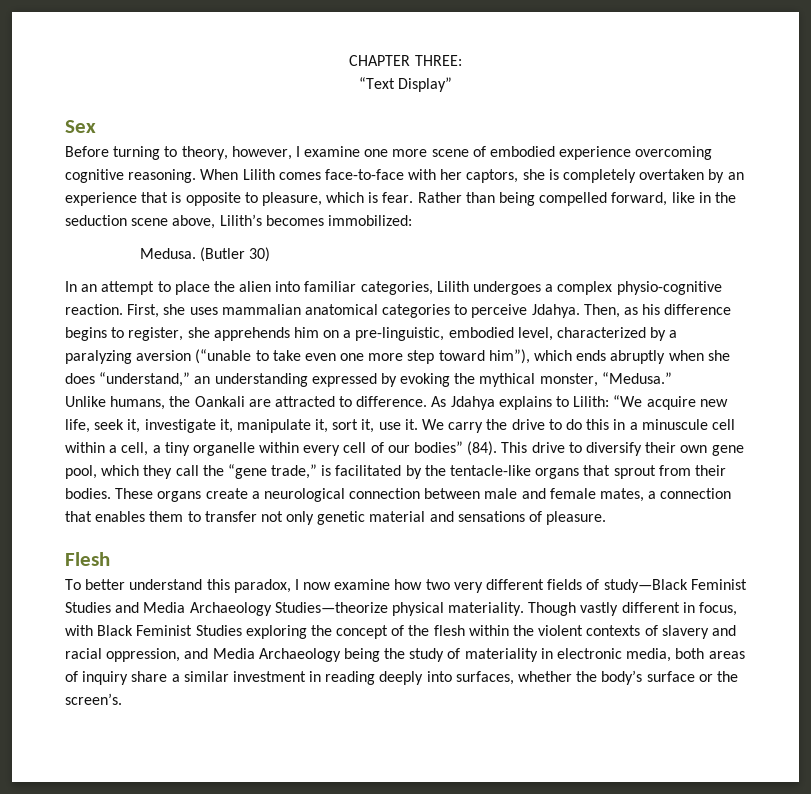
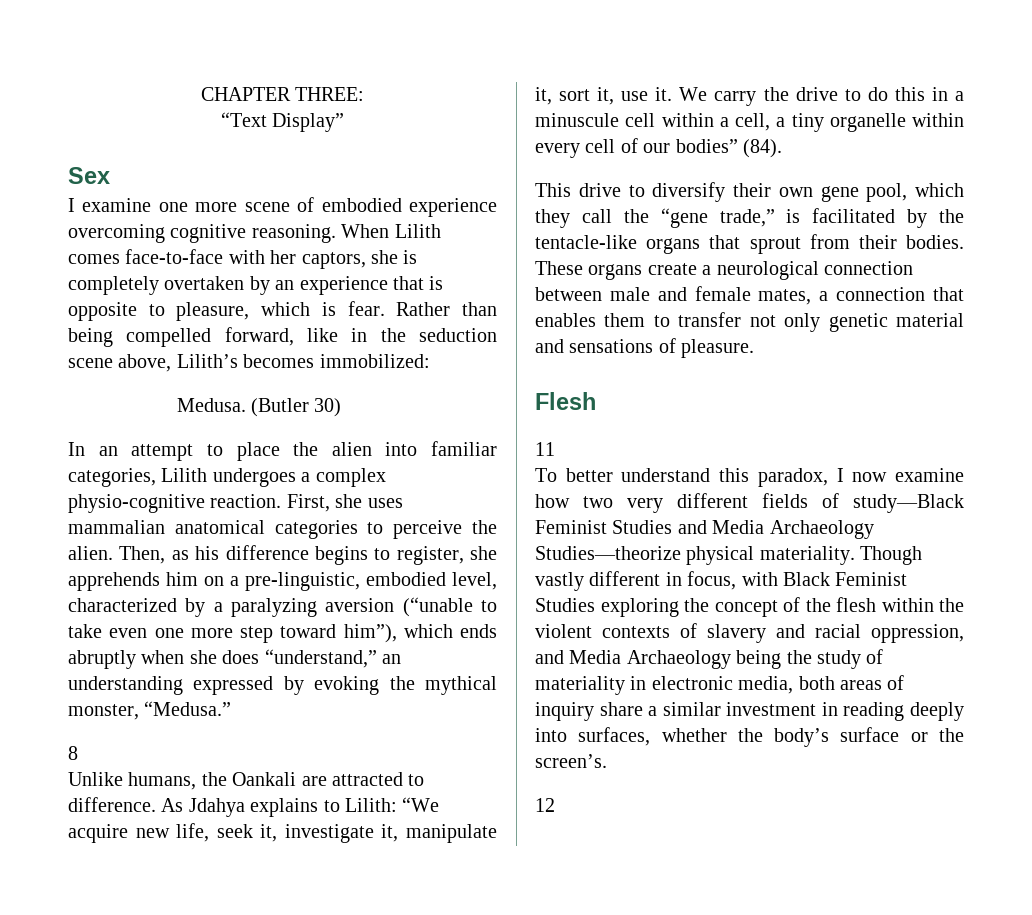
[65,146,292,160] Before turning to theory, however, -> (110, 175) none
[531,304,580,318] Jdahya. -> [472,520,498,534] [68,546,113,560] the alien.
(672, 378) none -> [68,746,78,760] // 8
(498, 448) none -> (782, 148) //
(110, 559) none -> [535,442,555,456] // 11
(122, 699) none -> [535,798,555,812] // 12

